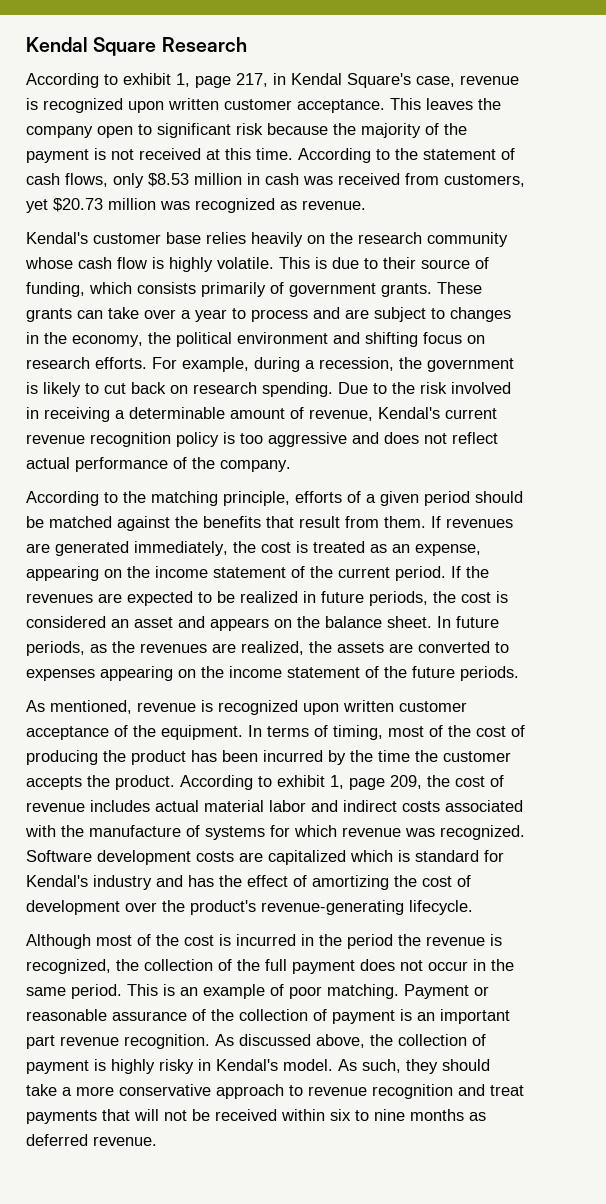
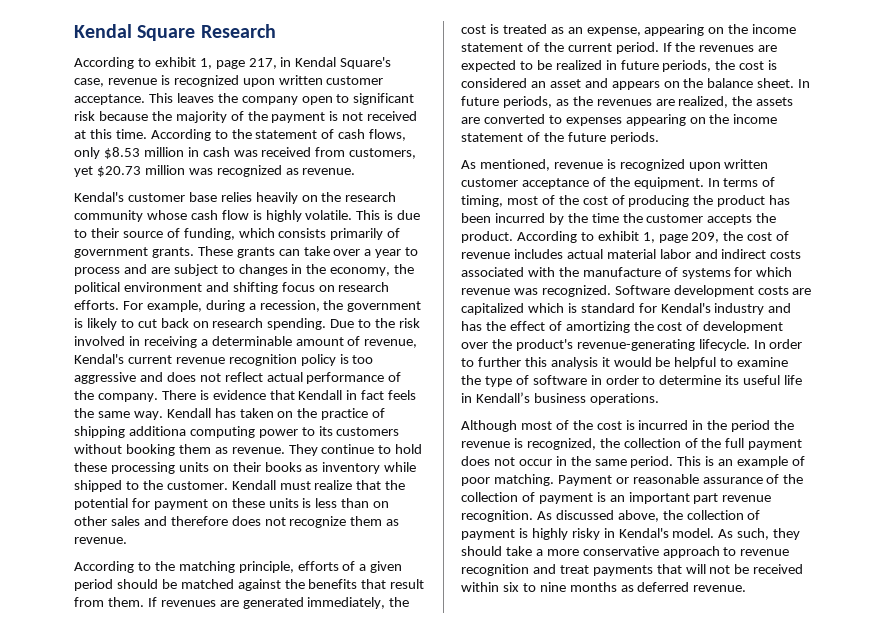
(291, 466) none -> [161,390,417,400] [74,408,386,420] [74,426,400,438] [74,444,423,456] [74,462,417,474] [74,480,406,492] [74,498,390,510] [74,516,400,528] [74,537,127,544] There is evidence that Kendall in fact feels the same way. Kendall has taken on the practice of shipping additiona computing power to its customers without booking them as revenue. They continue to hold these processing units on their books as inventory while shipped to the customer. Kendall must realize that the potential for payment on these units is less than on other sales and therefore does not recognize them as revenue.
(473, 907) none -> [753,339,803,349] [461,357,789,369] [461,375,803,387] [461,392,659,405] In order to further this analysis it would be helpful to examine the type of software in order to determine its useful life in Kendall’s business operations.

